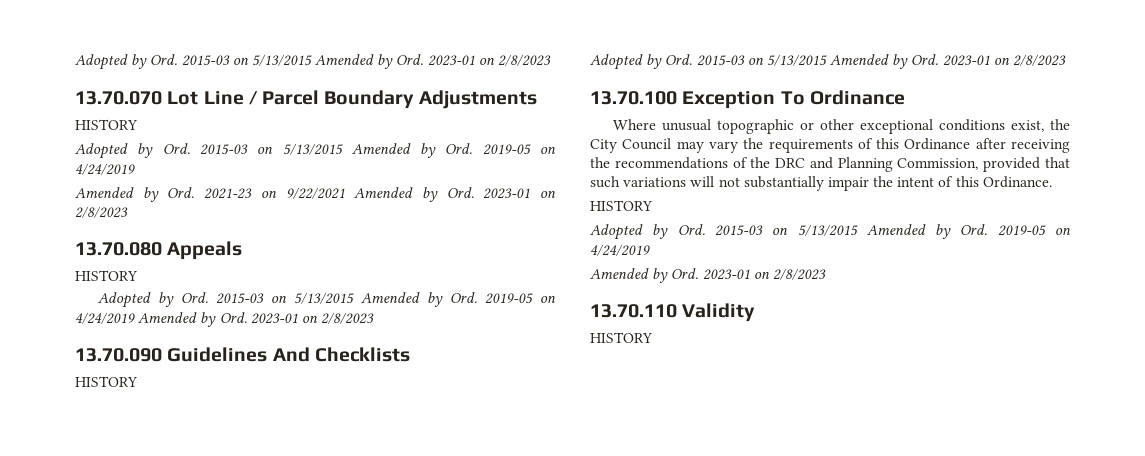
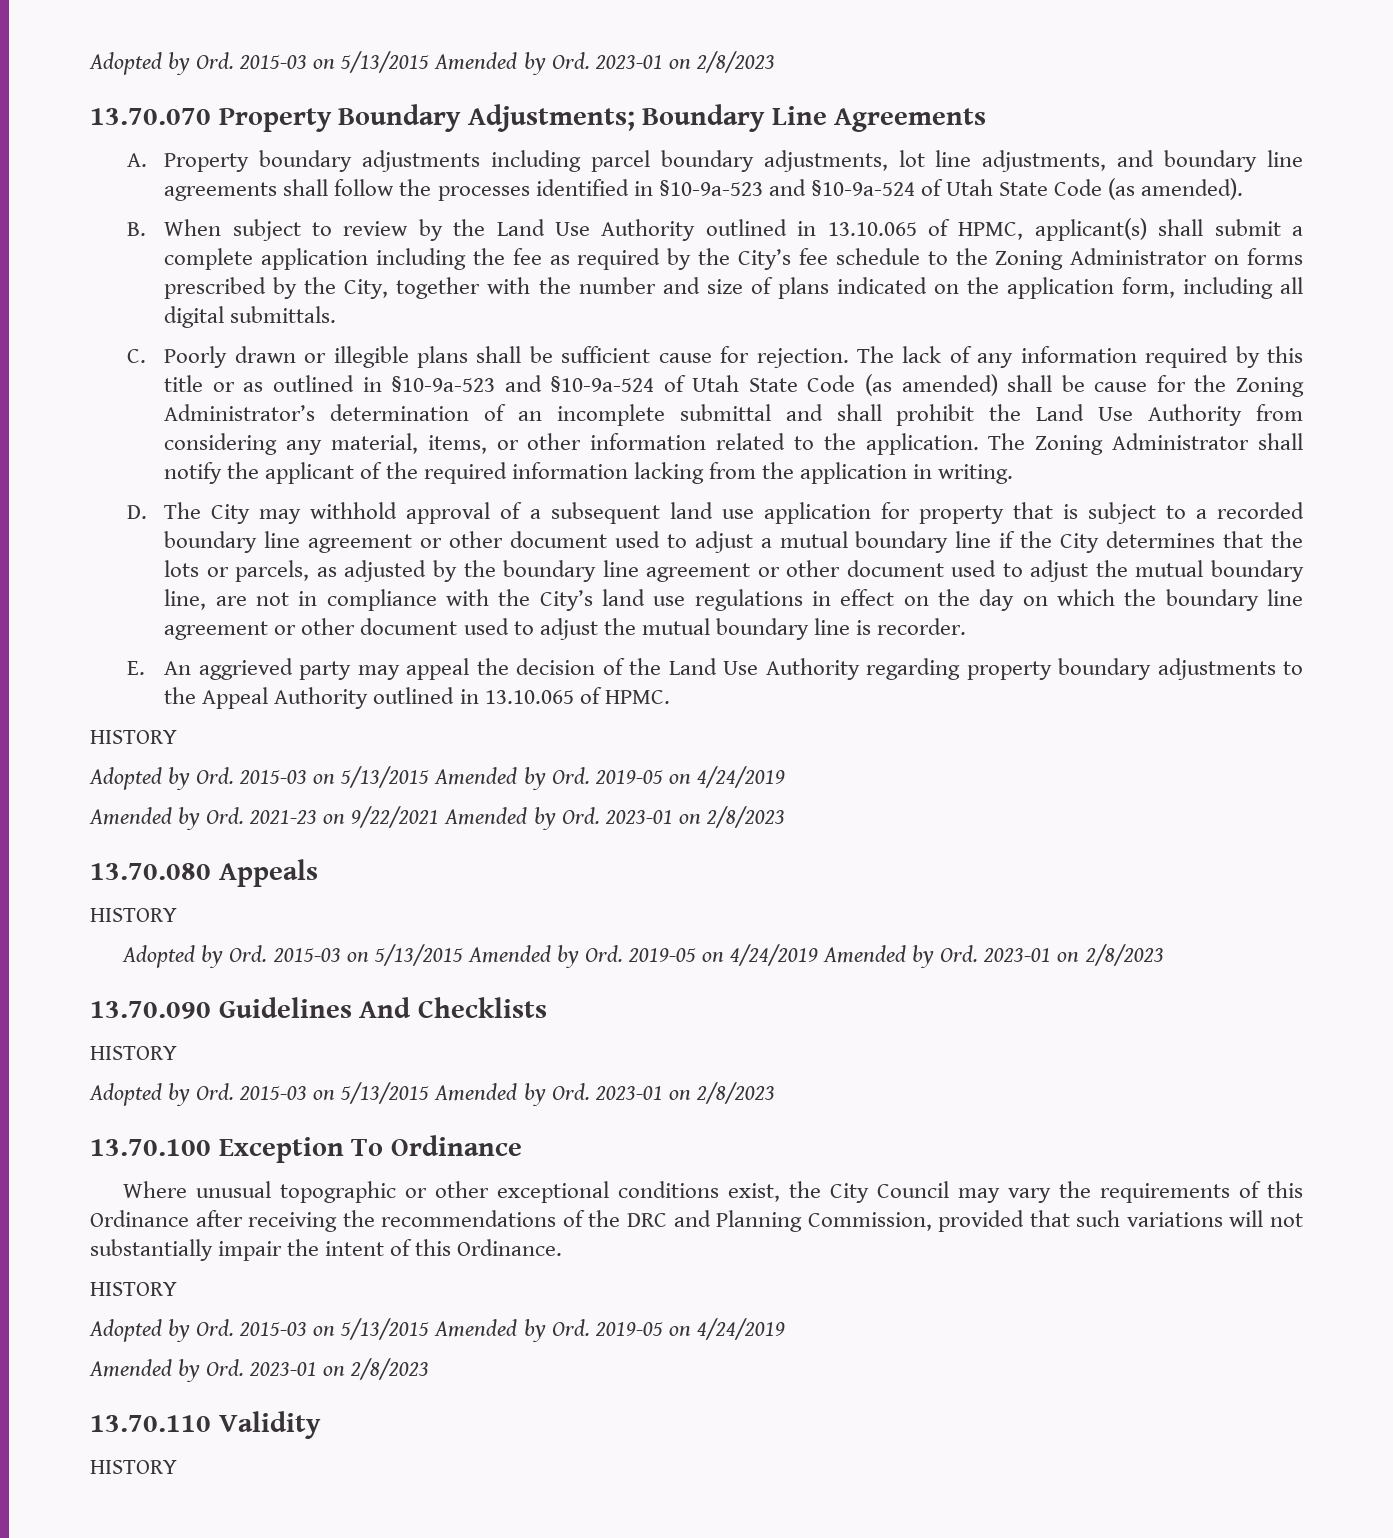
[167,90,537,109] Lot Line / Parcel Boundary Adjustments -> [218,104,987,132] [127,150,1303,172] [164,178,1244,201] [127,218,1303,241] [164,248,1303,270] [164,277,1303,299] [164,306,337,328] [127,346,1303,368] [164,374,1305,397] [164,404,1303,426] [164,433,1303,455] [164,462,1014,484] [127,502,1304,524] [164,531,1303,553] [164,560,1304,582] [164,589,1303,611] [164,618,967,640] [127,658,1303,680] [164,687,670,709] Property Boundary Adjustments; Boundary Line Agreements // A. Property boundary adjustments including parcel boundary adjustments, lot line adjustments, and boundary line agreements shall follow the processes identified in §10-9a-523 and §10-9a-524 of Utah State Code (as amended). // B. When subject to review by the Land Use Authority outlined in 13.10.065 of HPMC, applicant(s) shall submit a complete application including the fee as required by the City’s fee schedule to the Zoning Administrator on forms prescribed by the City, together with the number and size of plans indicated on the application form, including all digital submittals. // C. Poorly drawn or illegible plans shall be sufficient cause for rejection. The lack of any information required by this title or as outlined in §10-9a-523 and §10-9a-524 of Utah State Code (as amended) shall be cause for the Zoning Administrator’s determination of an incomplete submittal and shall prohibit the Land Use Authority from considering any material, items, or other information related to the application. The Zoning Administrator shall notify the applicant of the required information lacking from the application in writing. // D. The City may withhold approval of a subsequent land use application for property that is subject to a recorded boundary line agreement or other document used to adjust a mutual boundary line if the City determines that the lots or parcels, as adjusted by the boundary line agreement or other document used to adjust the mutual boundary line, are not in compliance with the City’s land use regulations in effect on the day on which the boundary line agreement or other document used to adjust the mutual boundary line is recorder. // E. An aggrieved party may appeal the decision of the Land Use Authority regarding property boundary adjustments to the Appeal Authority outlined in 13.10.065 of HPMC.

